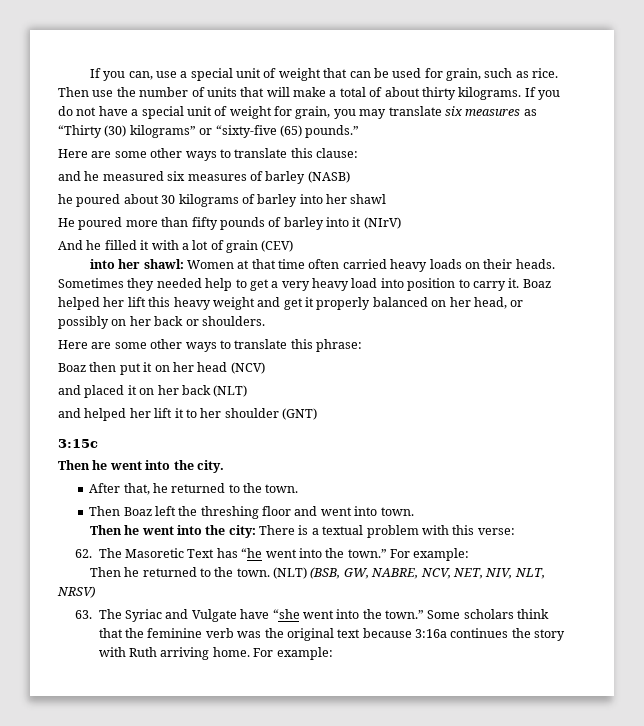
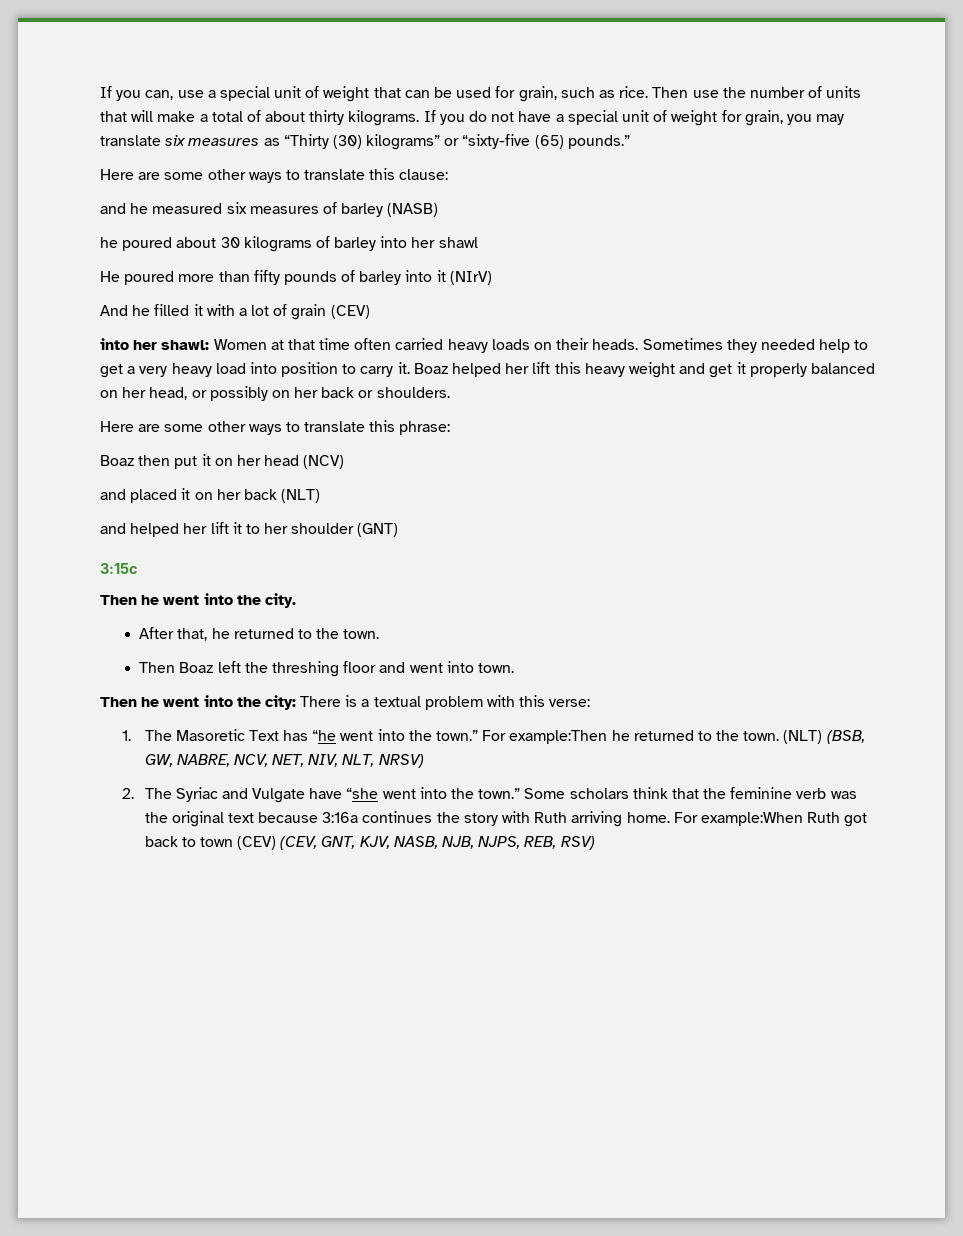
[75,549,93,558] 62. -> [122,730,132,741] 1.
[413,548,470,561] [89,567,121,577] example: // Then -> [509,730,608,744] example:Then
[75,610,93,619] 63. -> [122,788,135,799] 2.
[276,647,333,660] example: -> [700,812,868,827] [144,836,595,850] example:When Ruth got back to town (CEV) (CEV, GNT, KJV, NASB, NJB, NJPS, REB, RSV)

